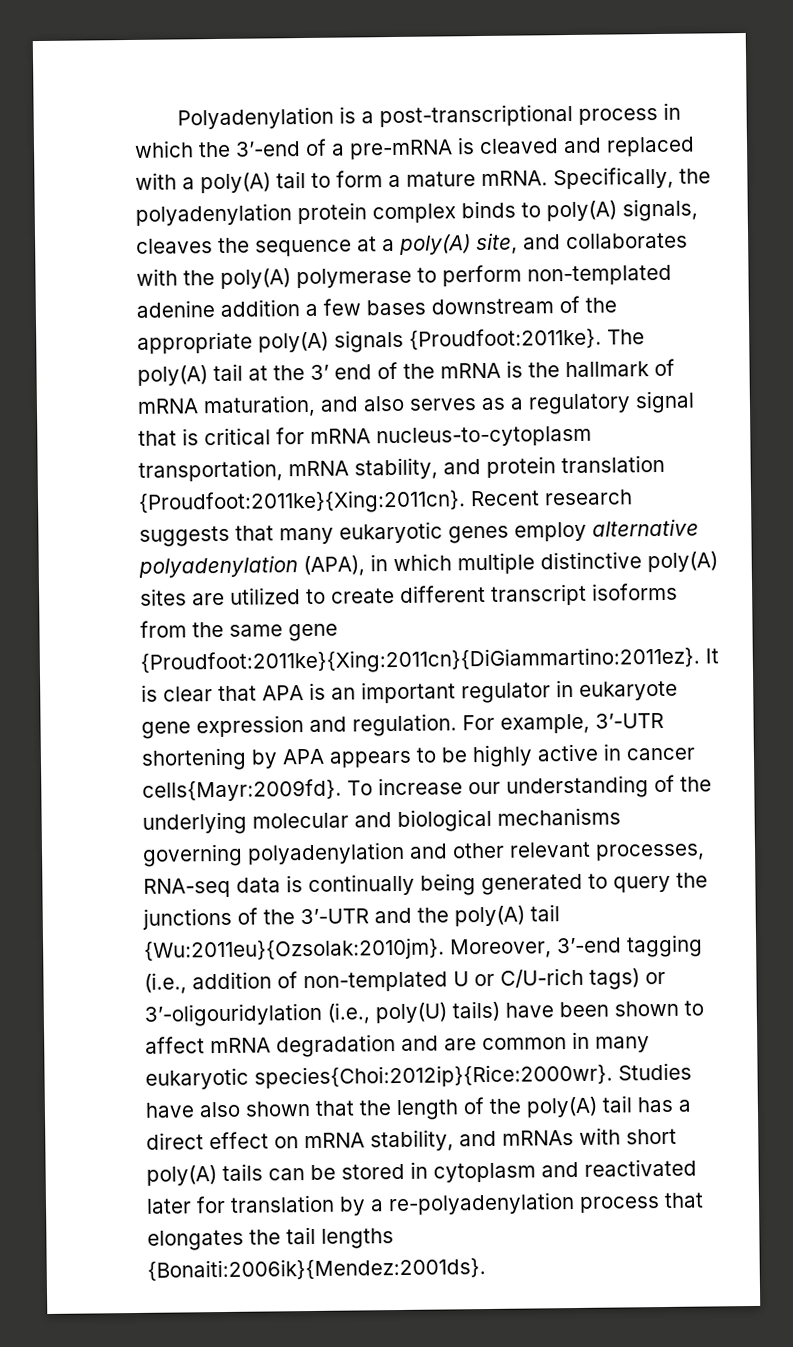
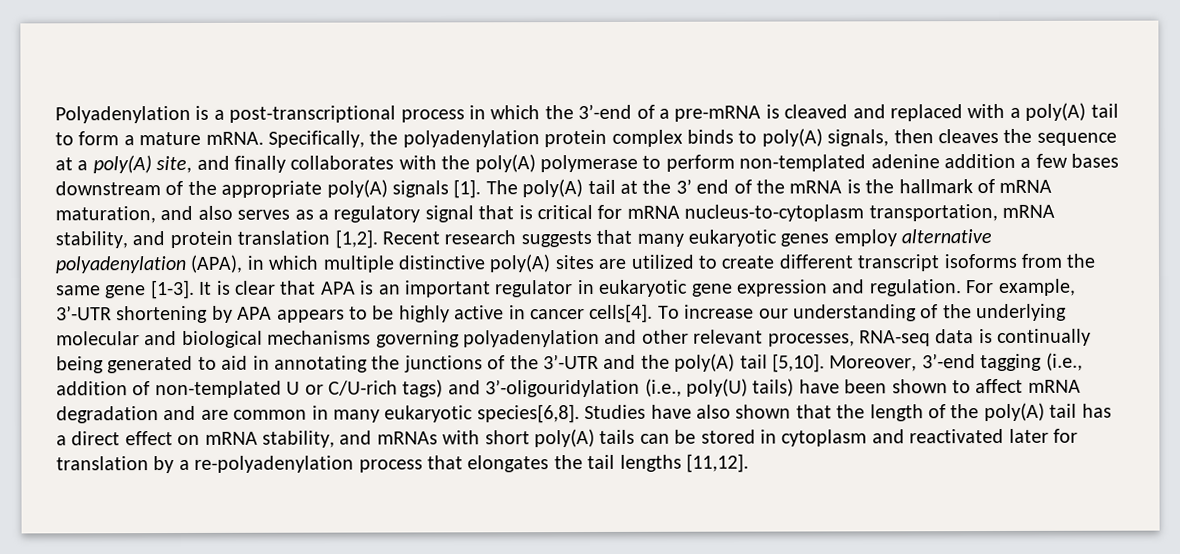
(698, 210) none -> [893,129,934,144] then
(561, 242) none -> [234,155,286,173] finally
[409,327,602,350] {Proudfoot:2011ke}. -> [453,179,482,199] [1].
[138,489,466,515] {Proudfoot:2011ke}{Xing:2011cn}. -> [334,229,378,249] [1,2].
[140,646,700,675] {Proudfoot:2011ke}{Xing:2011cn}{DiGiammartino:2011ez}. -> [150,279,195,300] [1-3].
[579,680,678,701] eukaryote -> [599,279,689,297] eukaryotic
[142,778,342,802] cells{Mayr:2009fd}. -> [589,303,654,324] cells[4].
[613,875,671,893] query -> [221,355,368,373] aid in annotating
[144,937,445,962] {Wu:2011eu}{Ozsolak:2010jm}. -> [771,353,825,373] [5,10].
[645,971,666,985] or -> [447,380,481,395] and
[254,1063,613,1089] species{Choi:2012ip}{Rice:2000wr}. -> [476,404,580,424] species[6,8].
[147,1257,486,1281] {Bonaiti:2006ik}{Mendez:2001ds}. -> [685,453,749,473] [11,12].

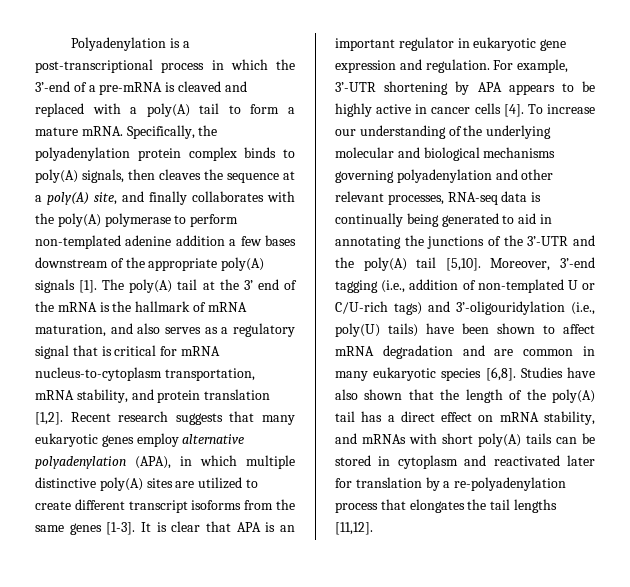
[105,285,147,299] gene -> [69,523,102,535] genes
[589,303,654,324] cells[4]. -> [474,103,524,117] cells [4].
[476,404,580,424] species[6,8]. -> [441,367,516,381] species [6,8].

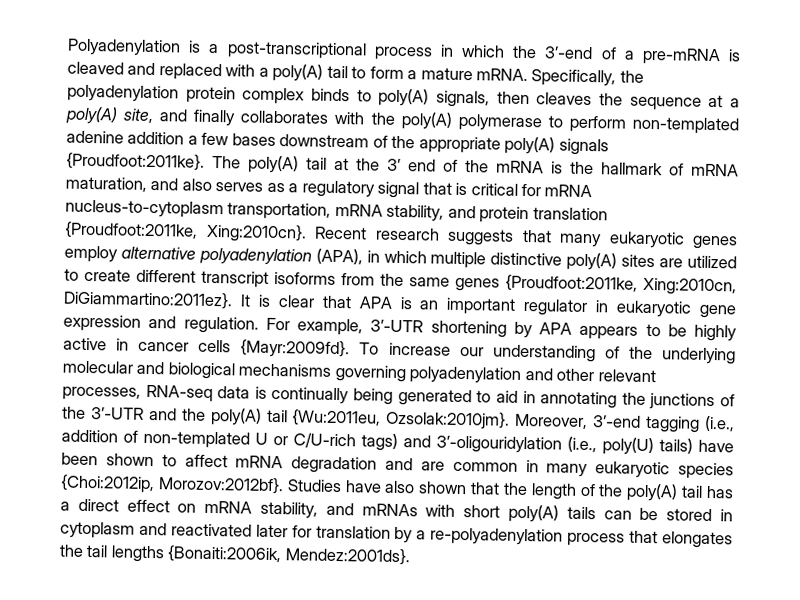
[79,280,98,293] [1]. -> [66,152,205,171] {Proudfoot:2011ke}.
[35,412,63,425] [1,2]. -> [64,221,307,243] {Proudfoot:2011ke, Xing:2010cn}.
[106,522,136,535] [1-3]. -> [505,274,737,296] [63,290,233,310] {Proudfoot:2011ke, Xing:2010cn, DiGiammartino:2011ez}.
[503,104,524,117] [4]. -> [240,339,351,359] {Mayr:2009fd}.
[445,258,481,271] [5,10]. -> [291,409,511,430] {Wu:2011eu, Ozsolak:2010jm}.
[485,367,516,381] [6,8]. -> [60,474,284,495] {Choi:2012ip, Morozov:2012bf}.
[335,522,373,535] [11,12]. -> [167,545,411,566] {Bonaiti:2006ik, Mendez:2001ds}.

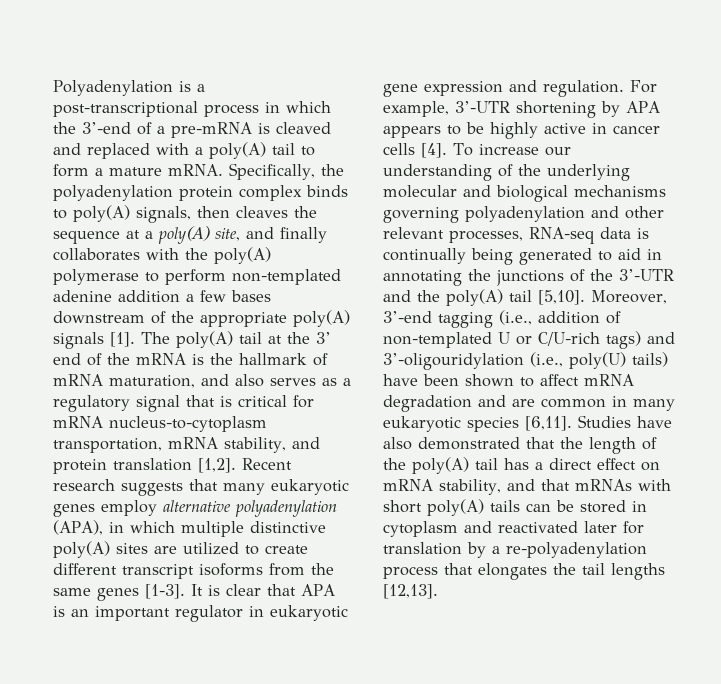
[66,152,205,171] {Proudfoot:2011ke}. -> [110,332,135,347] [1].
[64,221,307,243] {Proudfoot:2011ke, Xing:2010cn}. -> [198,458,236,473] [1,2].
[505,274,737,296] [63,290,233,310] {Proudfoot:2011ke, Xing:2010cn, DiGiammartino:2011ez}. -> [145,584,185,599] [1-3].
[240,339,351,359] {Mayr:2009fd}. -> [421,143,447,158] [4].
[291,409,511,430] {Wu:2011eu, Ozsolak:2010jm}. -> [538,290,585,305] [5,10].
[60,474,284,495] {Choi:2012ip, Morozov:2012bf}. -> [525,416,572,431] [6,11].
[418,481,468,495] shown -> [418,437,520,450] demonstrated
(354, 509) none -> [540,479,570,491] that
[167,545,411,566] {Bonaiti:2006ik, Mendez:2001ds}. -> [383,584,438,599] [12,13].

